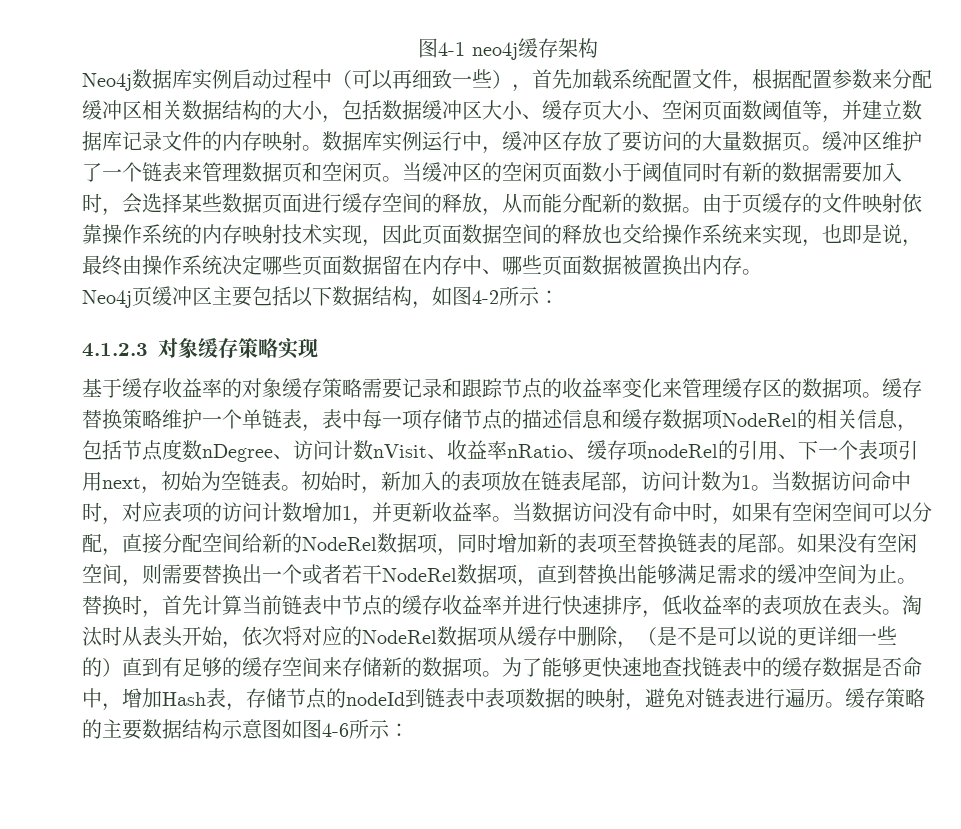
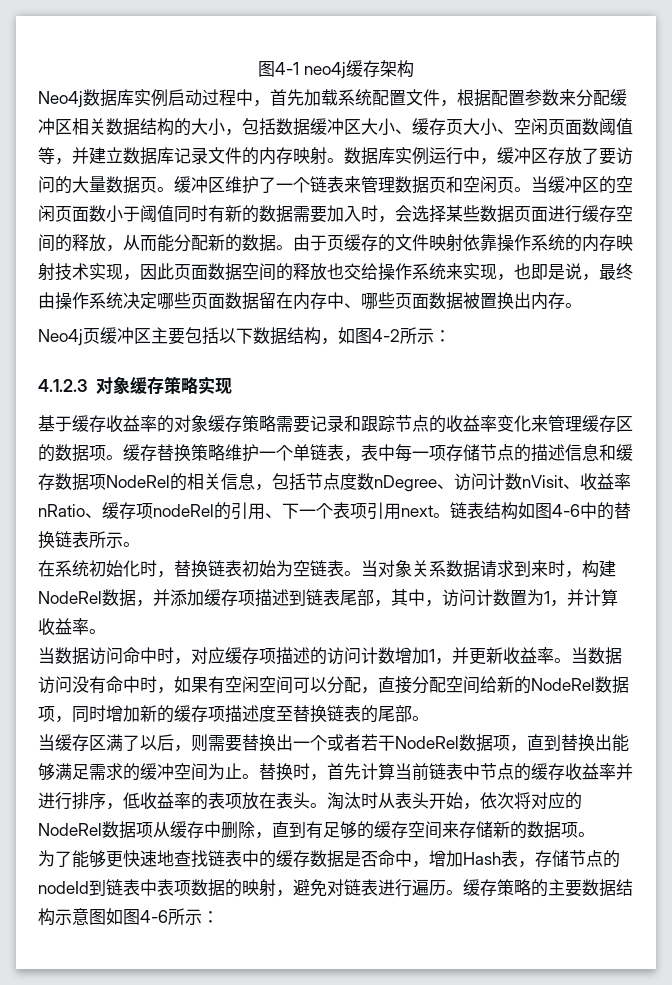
[332,69,512,90] （可以再细致一些） -> (253, 97) none
[141,471,541,494] ，初始为空链表。初始时，新加入的表项放在 -> [433,502,631,520] [38,531,140,549] [38,560,616,578] [38,589,306,607] 。链表结构如图4-6中的替换链表所示。 // 在系统初始化时，替换链表初始为空链表。当对象关系数据请求到来时，构建NodeRel数据，并添加缓存项描述到
[641,471,771,491] 访问计数为1。 -> [391,589,618,607] [38,618,106,636] 其中，访问计数置为1，并计算收益率。 //
[162,502,203,523] 表项 -> [225,647,310,665] 缓存项描述
[577,533,618,554] 表项 -> [174,705,276,723] 缓存项描述度
[797,533,917,553] [82,564,122,584] 如果没有空闲空间 -> [38,734,174,751] // 当缓存区满了以后
[562,595,602,615] 快速 -> (72, 801) none
[637,626,897,647] [82,657,122,677] （是不是可以说的更详细一些的） -> (272, 835) none
(502, 674) none -> (595, 834) //

